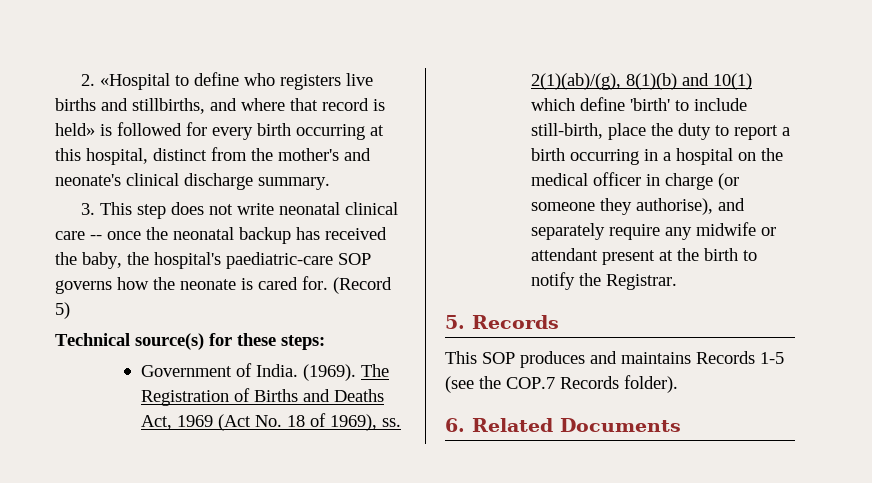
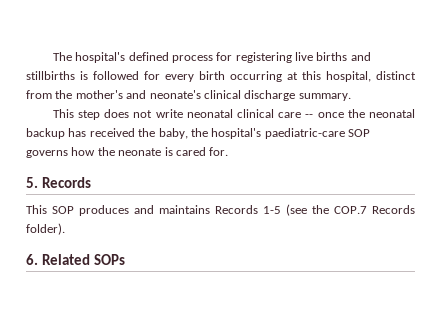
[81,72,374,90] [55,98,385,114] [55,123,95,136] 2. «Hospital to define who registers live births and stillbirths, and where that record is held» -> [52,52,371,63] [26,71,75,80] The hospital's defined process for registering live births and stillbirths
[81,203,96,215] 3. -> (351, 97) none
[333,277,392,294] [55,302,70,319] [55,333,325,350] [140,363,389,381] [140,388,384,406] [140,413,401,431] [530,73,752,90] [530,97,747,111] [530,123,790,140] [530,148,783,165] [530,172,739,190] [530,198,745,215] [530,222,776,240] [530,248,757,265] [530,272,677,290] (Record 5) // Technical source(s) for these steps: // Government of India. (1969). The Registration of Births and Deaths Act, 1969 (Act No. 18 of 1969), ss. 2(1)(ab)/(g), 8(1)(b) and 10(1) which define 'birth' to include still-birth, place the duty to report a birth occurring in a hospital on the medical officer in charge (or someone they authorise), and separately require any midwife or attendant present at the birth to notify the Registrar. -> (229, 151) none
[560,418,681,432] Documents -> [93,254,125,265] SOPs

